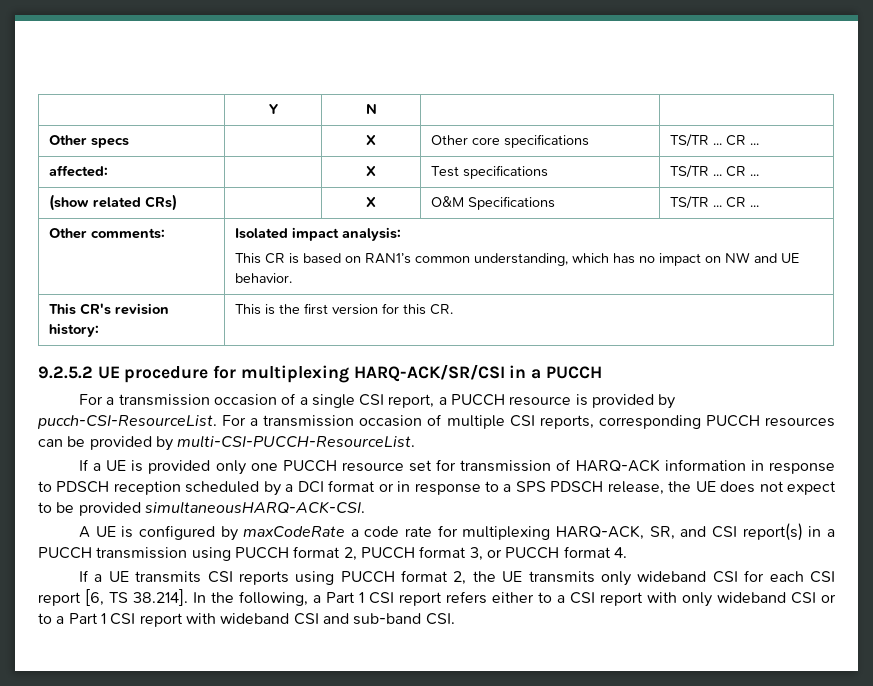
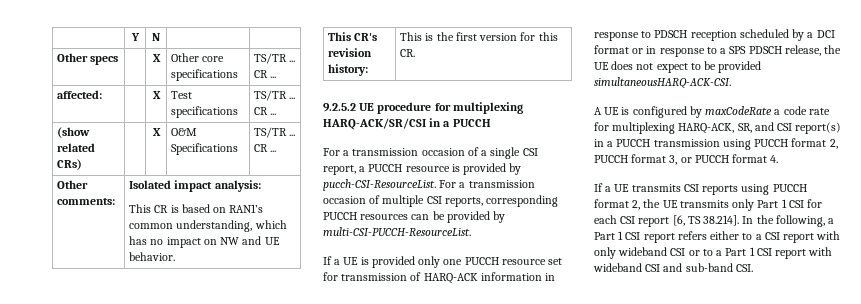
[637,571,707,582] wideband -> [757,199,787,208] Part 1

